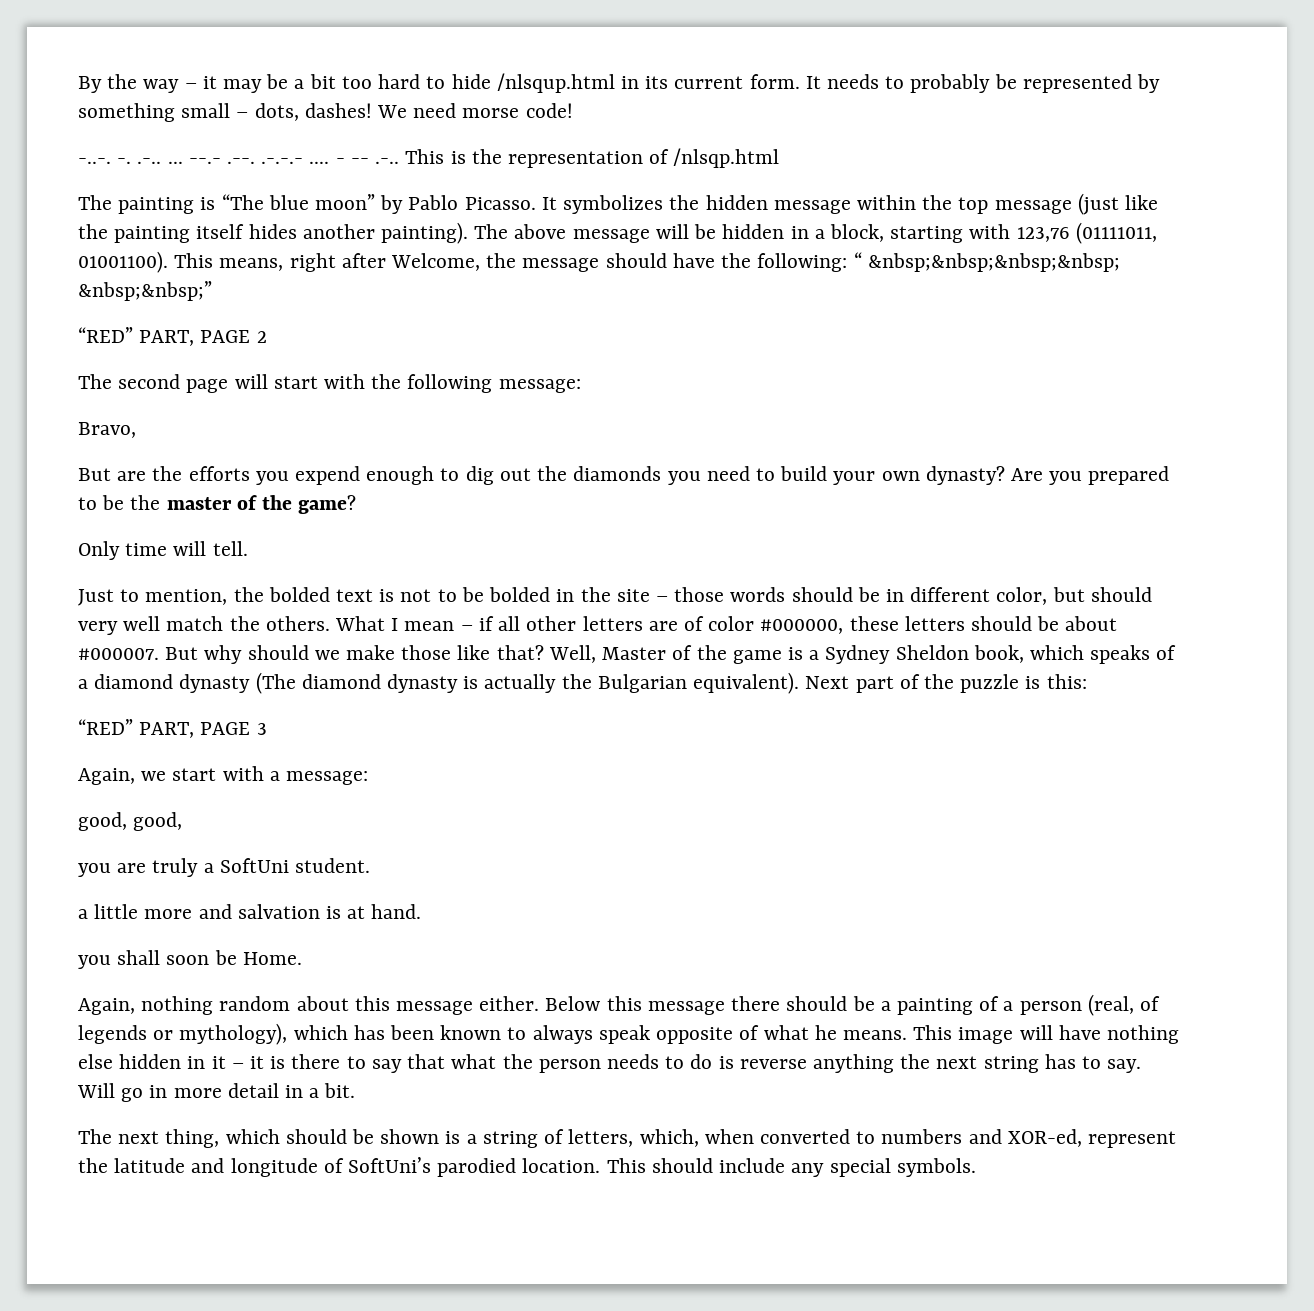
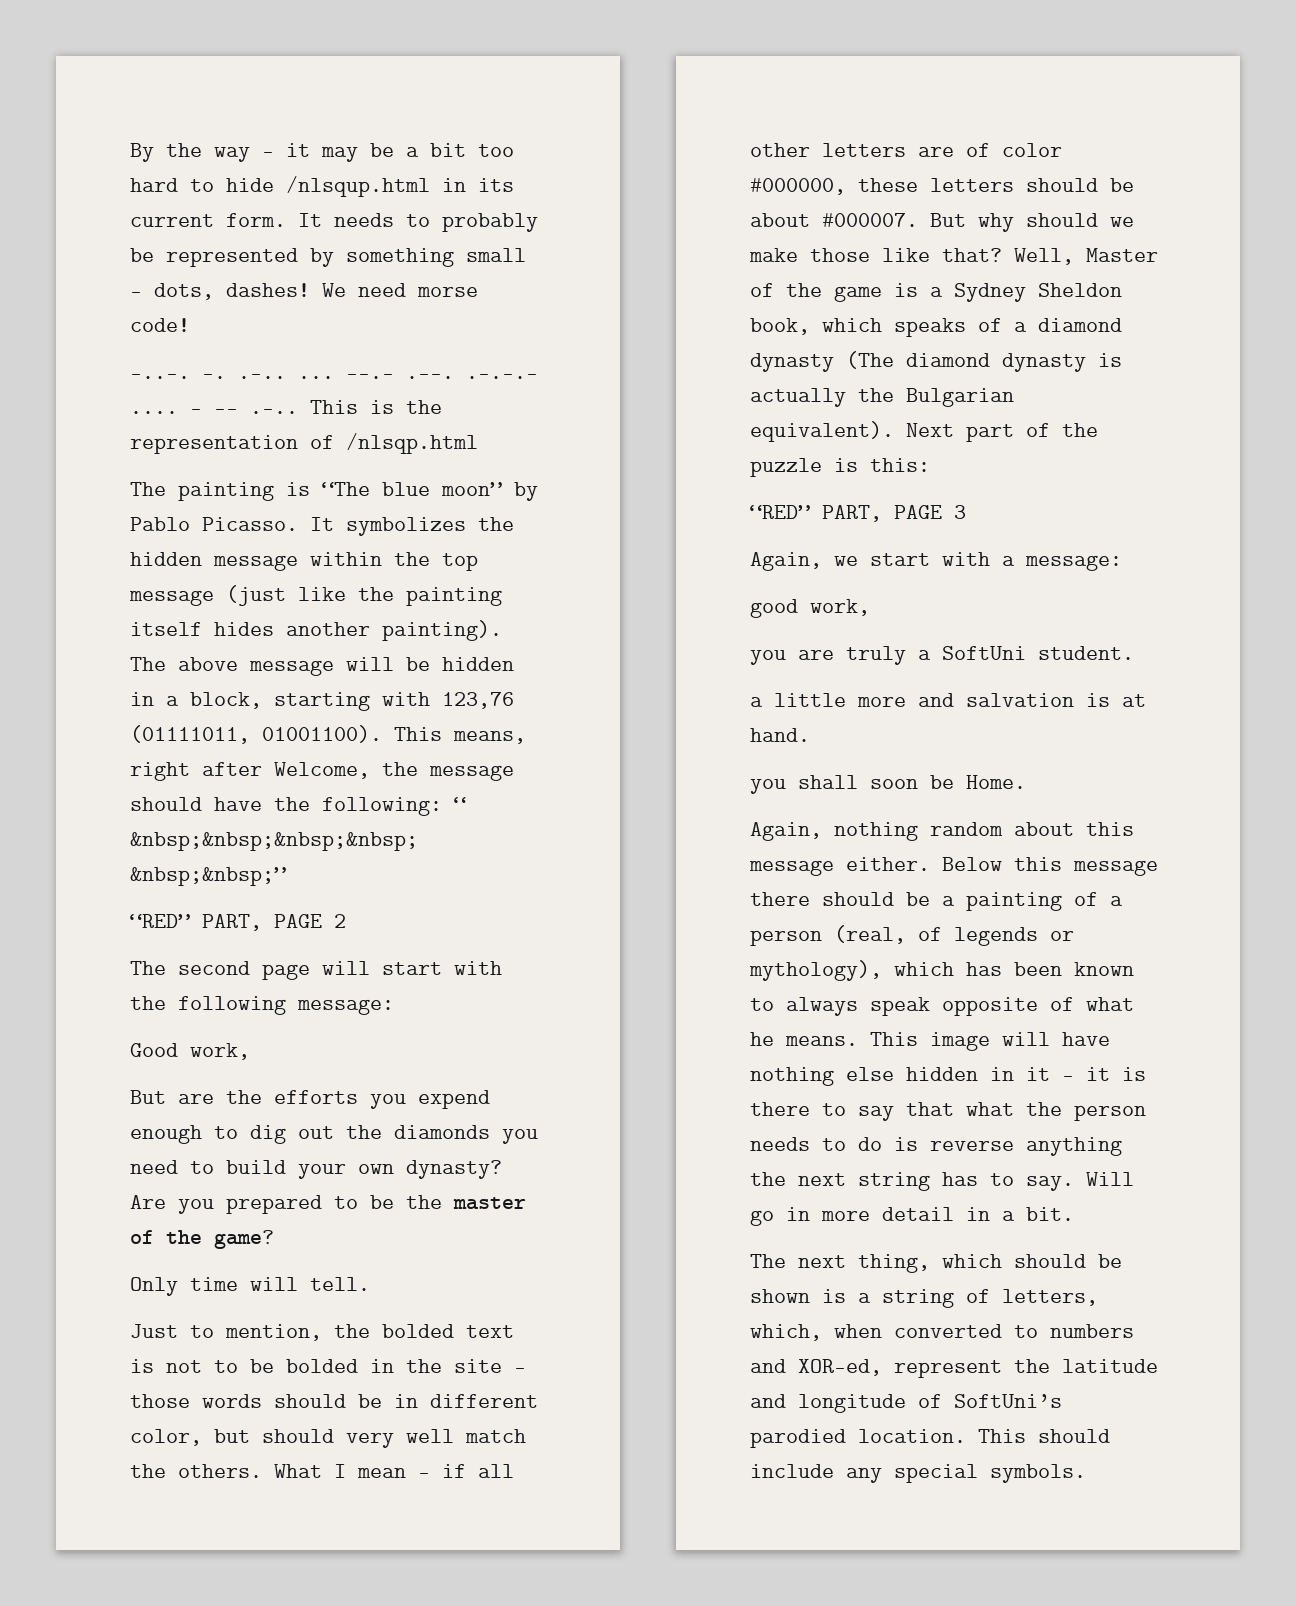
[78,422,136,438] Bravo, -> [130,1043,250,1060] Good work,
[78,812,183,831] good, good, -> [750,599,870,618] good work,

